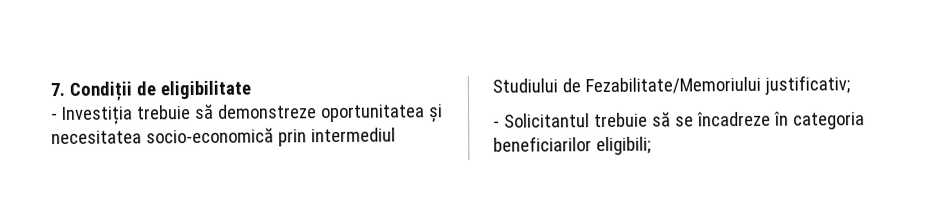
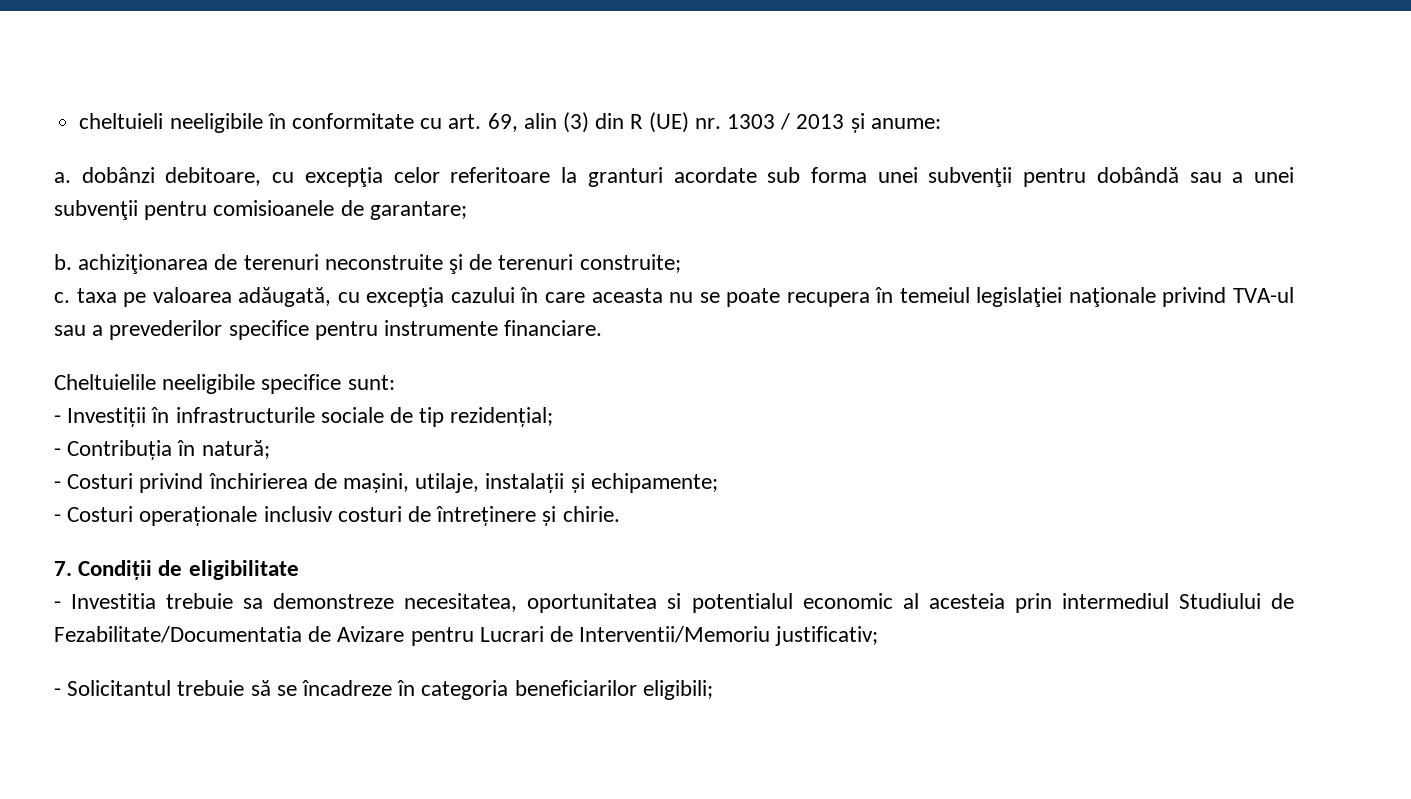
(50, 89) none -> [79,112,941,133] [54,167,1294,187] [54,200,467,220] [54,254,681,274] [54,287,1294,307] [54,320,603,340] [54,374,395,394] [54,407,554,427] [54,440,270,460] [54,473,718,493] [54,506,620,526] cheltuieli neeligibile în conformitate cu art. 69, alin (3) din R (UE) nr. 1303 / 2013 și anume: // a. dobânzi debitoare, cu excepţia celor referitoare la granturi acordate sub forma unei subvenţii pentru dobândă sau a unei subvenţii pentru comisioanele de garantare; // b. achiziţionarea de terenuri neconstruite şi de terenuri construite; // c. taxa pe valoarea adăugată, cu excepţia cazului în care aceasta nu se poate recupera în temeiul legislaţiei naţionale privind TVA-ul sau a prevederilor specifice pentru instrumente financiare. // Cheltuielile neeligibile specifice sunt: // - Investiții în infrastructurile sociale de tip rezidențial; // - Contribuția în natură; // - Costuri privind închirierea de mașini, utilaje, instalații și echipamente; // - Costuri operaționale inclusiv costuri de întreținere și chirie. //
[61,103,443,125] [51,127,396,147] [492,76,761,95] Investiția trebuie să demonstreze oportunitatea și necesitatea socio-economică prin intermediul Studiului de Fezabilitate/Memoriului -> [71,593,1294,613] [54,626,771,646] Investitia trebuie sa demonstreze necesitatea, oportunitatea si potentialul economic al acesteia prin intermediul Studiului de Fezabilitate/Documentatia de Avizare pentru Lucrari de Interventii/Memoriu

